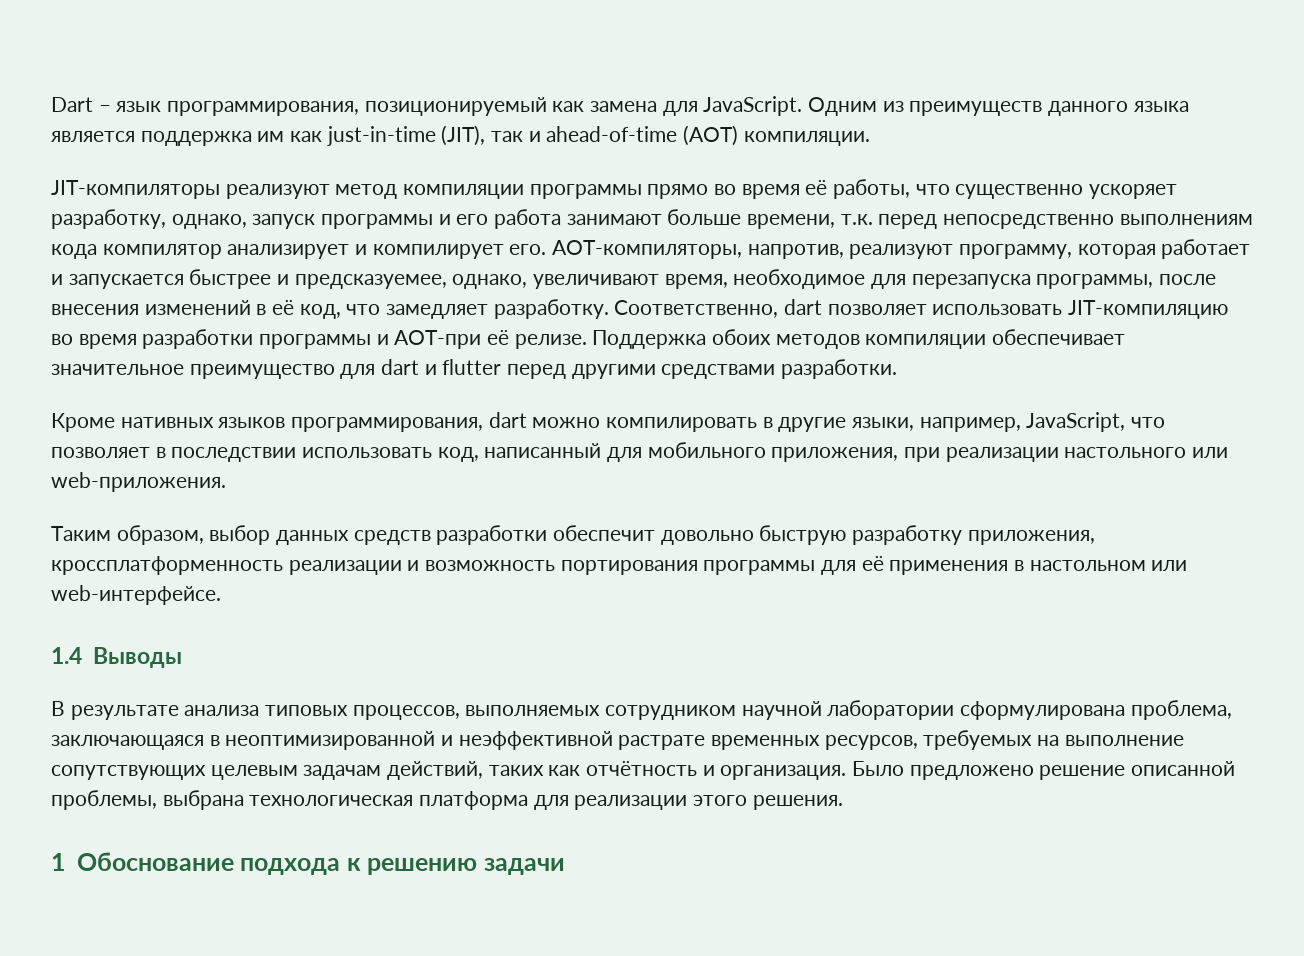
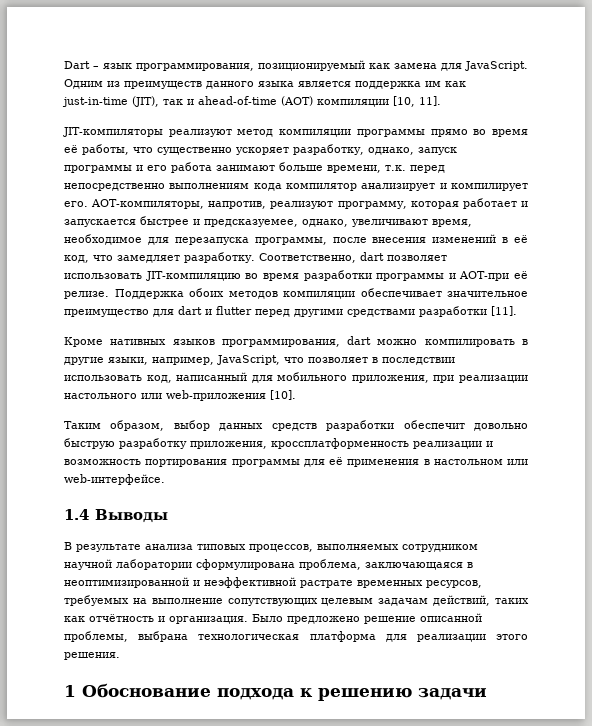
[743,131,870,146] компиляции. -> [317,96,441,107] компиляции [10, 11].
[781,359,898,379] разработки. -> [419,306,517,317] разработки [11].
[51,472,226,492] web-приложения. -> [166,390,296,401] web-приложения [10].

